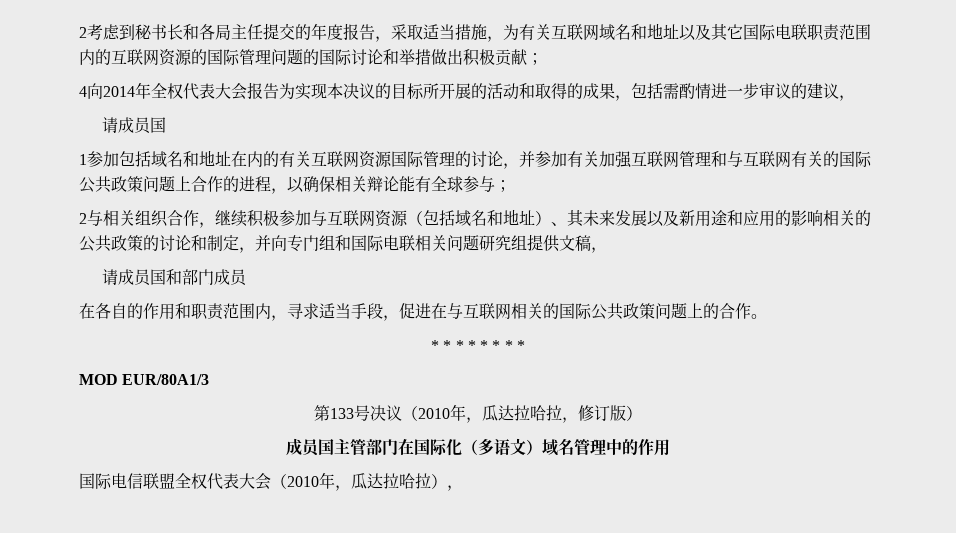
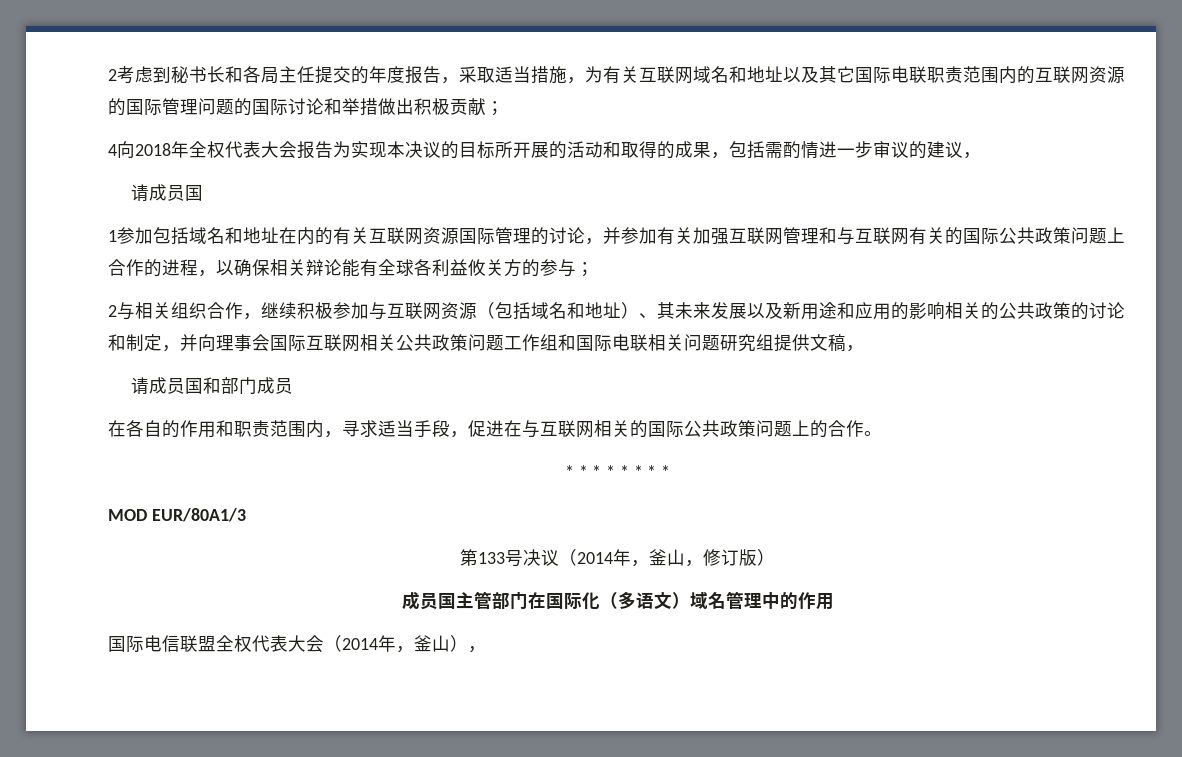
[103,86,135,97] 2014 -> [135,143,171,156] 2018
(463, 184) none -> [414,259,540,277] 各利益攸关方的
[287,235,319,252] 专门 -> [216,334,540,352] 理事会国际互联网相关公共政策问题工作
[418,404,562,423] 2010年，瓜达拉哈拉 -> [577,549,685,567] 2014年，釜山
[287,472,431,491] 2010年，瓜达拉哈拉 -> [342,635,450,653] 2014年，釜山

